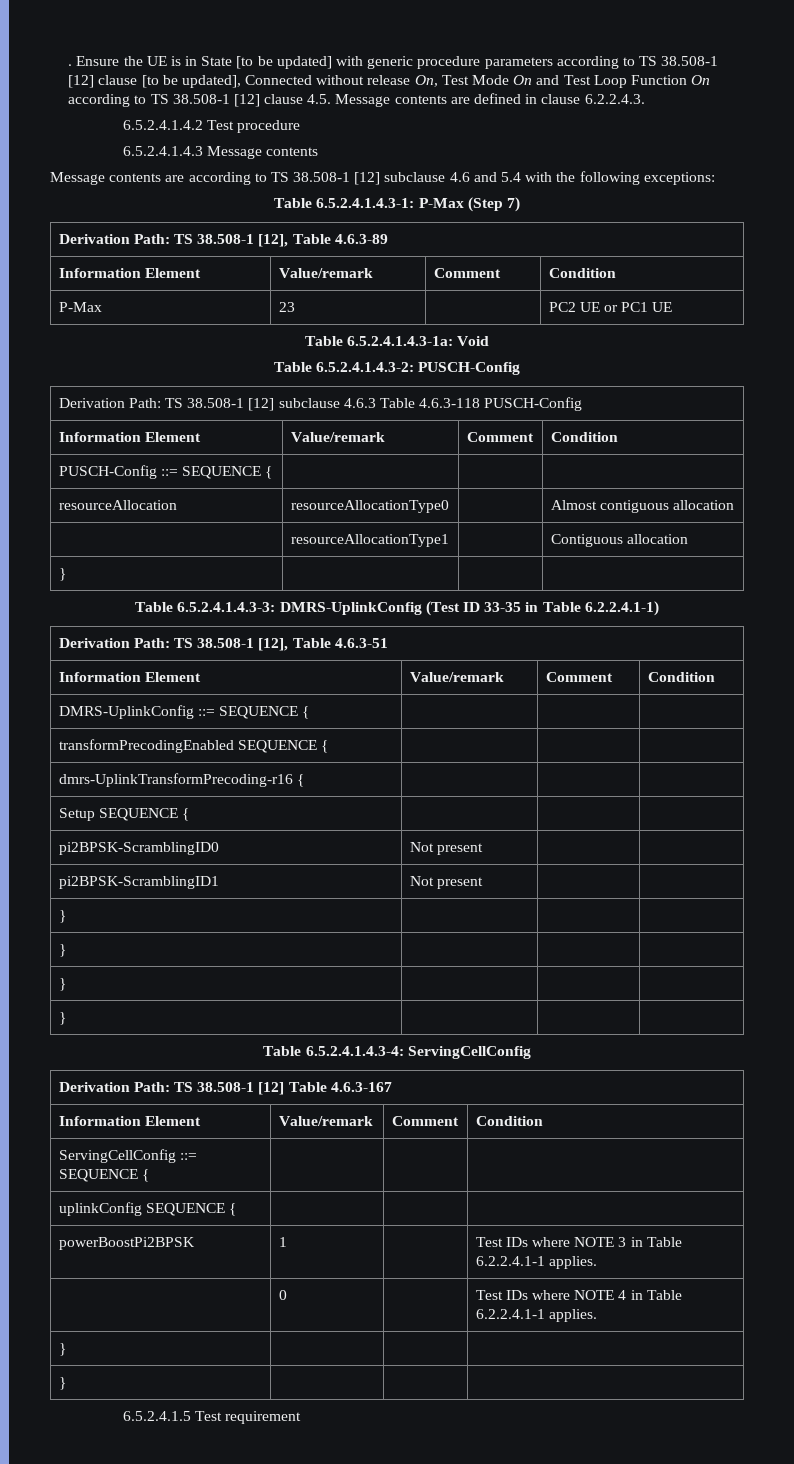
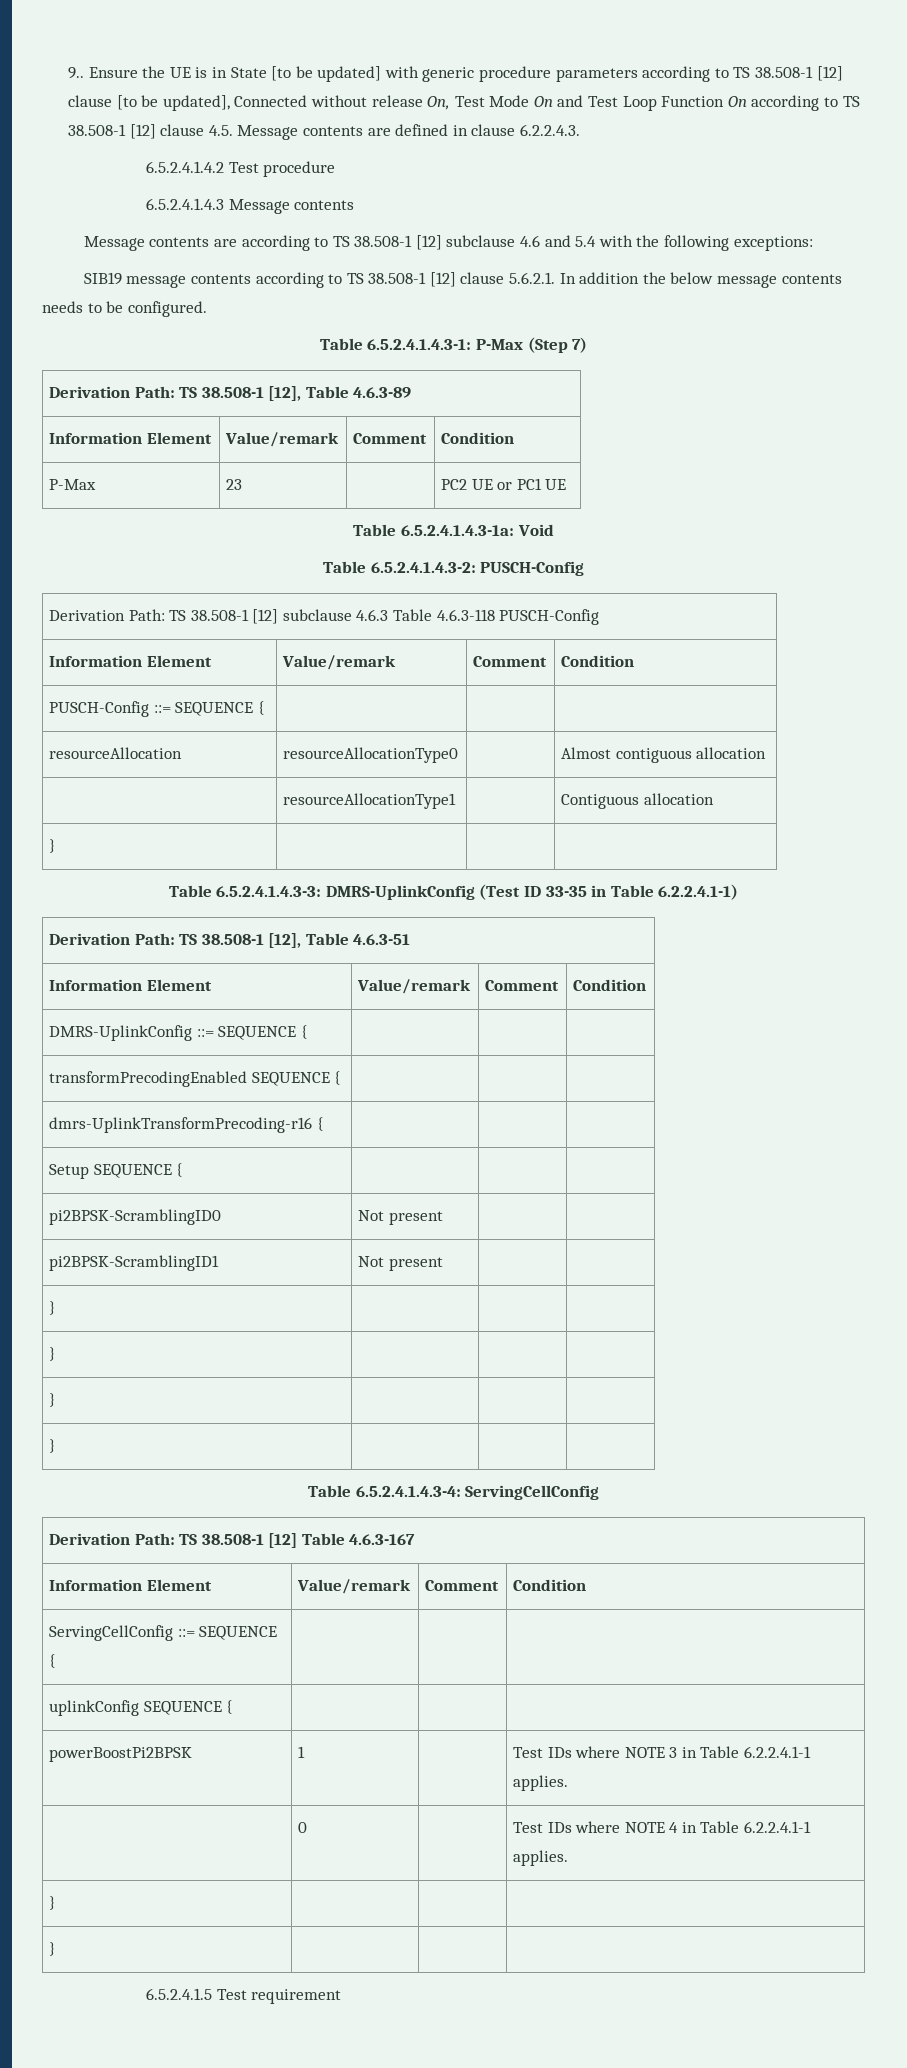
[68,64,73,66] . -> [67,67,84,79] 9..
(715, 178) none -> [83,272,842,288] [42,301,207,317] // SIB19 message contents according to TS 38.508-1 [12] clause 5.6.2.1. In addition the below message contents needs to be configured.

